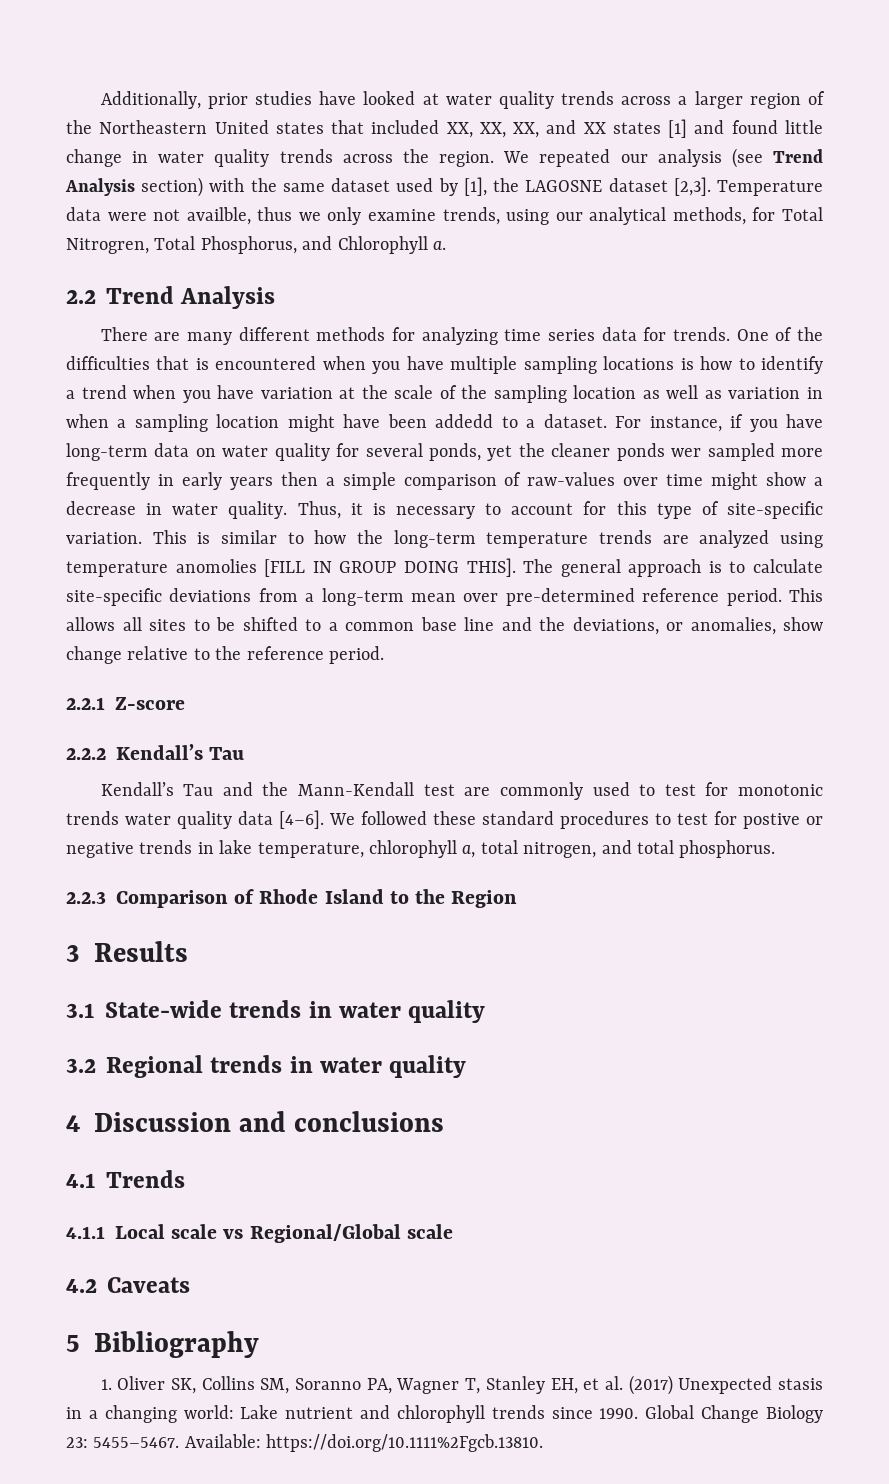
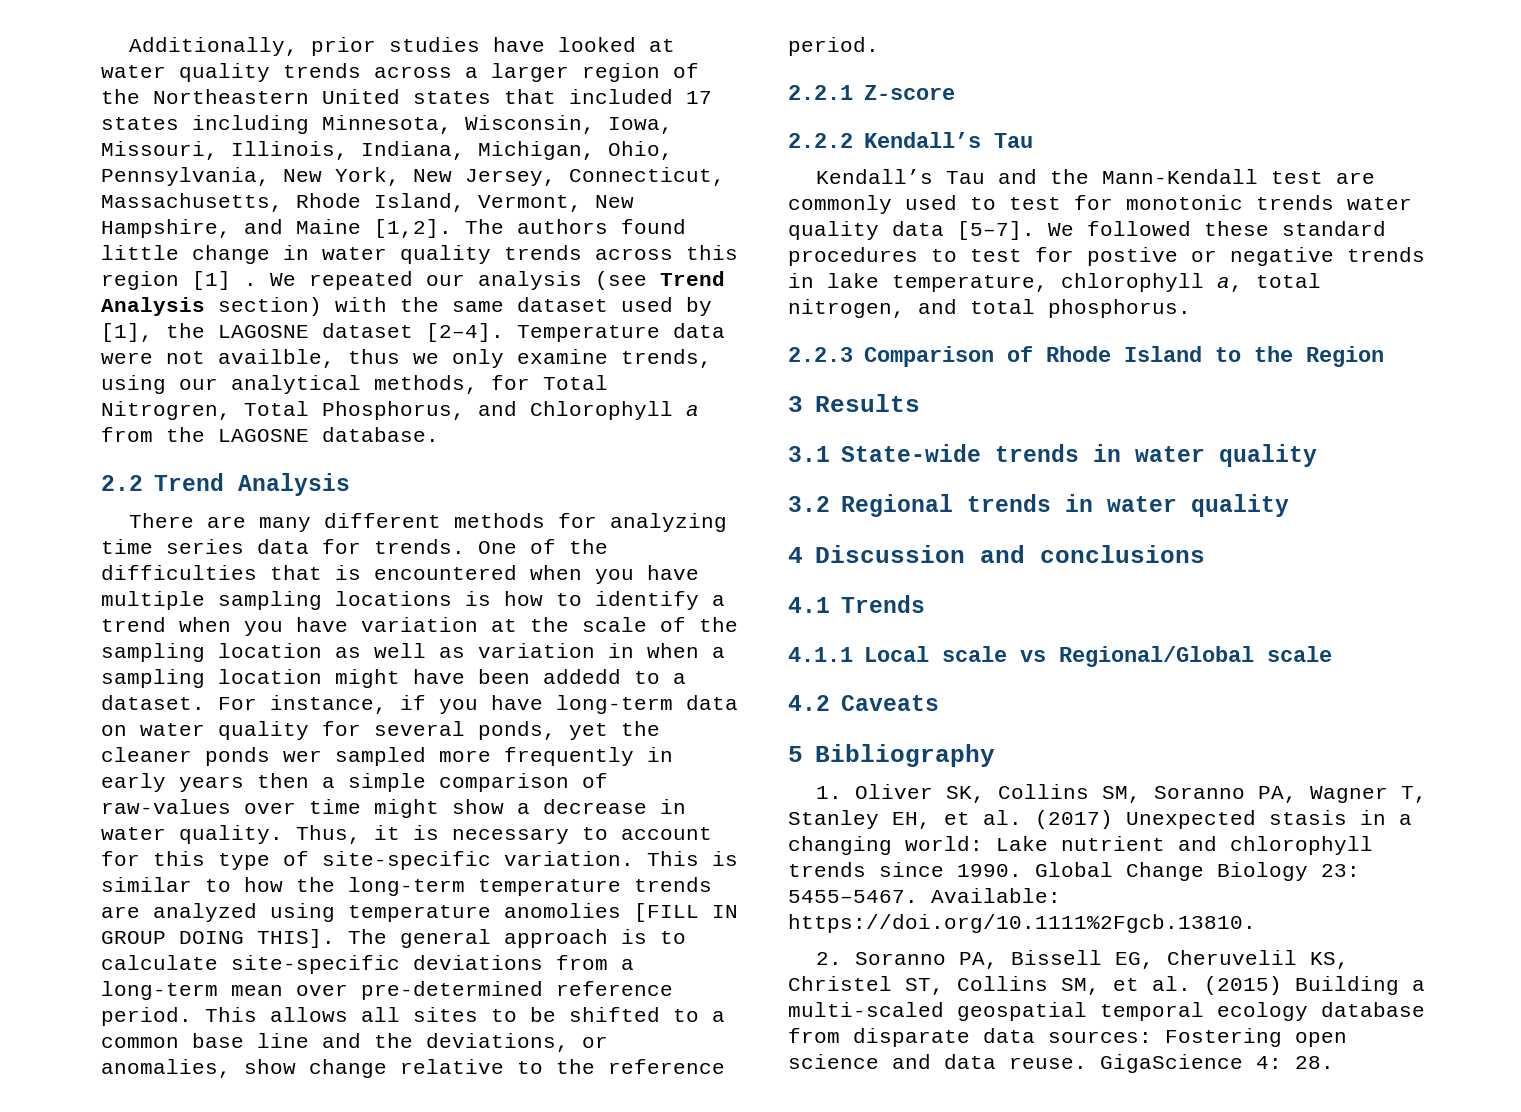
[446,119,725,138] XX, XX, XX, and XX states [1] and -> [686,91,712,104] [101,115,673,134] [101,141,673,160] [101,167,725,186] [101,193,634,212] [101,219,608,238] 17 states including Minnesota, Wisconsin, Iowa, Missouri, Illinois, Indiana, Michigan, Ohio, Pennsylvania, New York, New Jersey, Connecticut, Massachusetts, Rhode Island, Vermont, New Hampshire, and Maine [1,2]. The authors
[402,149,495,167] the region. -> [686,245,738,260] [101,271,257,290] this region [1] .
[673,177,711,196] [2,3]. -> [426,323,504,342] [2–4].
[433,240,446,250] a. -> [686,405,699,416] [101,427,439,442] a from the LAGOSNE database.
[279,810,324,829] [4–6]. -> [957,221,1035,240] [5–7].
(544, 1443) none -> [816,950,1350,969] [788,976,1425,995] [788,1002,1425,1021] [788,1028,1347,1047] [788,1054,1334,1073] // 2. Soranno PA, Bissell EG, Cheruvelil KS, Christel ST, Collins SM, et al. (2015) Building a multi-scaled geospatial temporal ecology database from disparate data sources: Fostering open science and data reuse. GigaScience 4: 28.

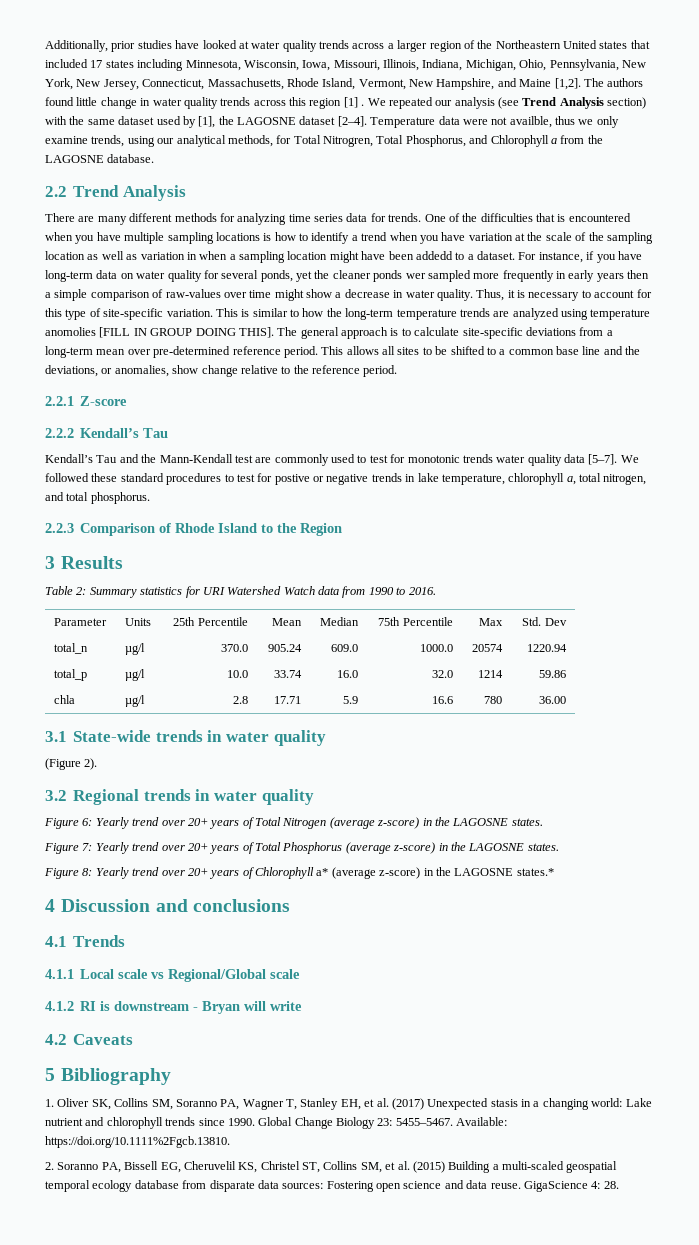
(920, 403) none -> [45,586,436,598] [54,618,108,626] [125,618,152,626] [173,617,248,626] [271,618,302,626] [319,617,359,626] [378,617,453,626] [478,618,503,626] [522,617,567,626] [54,643,89,654] [125,643,146,655] [220,644,248,652] [267,644,302,652] [330,644,358,652] [419,644,453,652] [471,644,503,652] [526,644,567,652] [54,669,88,681] [125,669,146,681] [226,670,248,678] [273,670,302,678] [336,670,358,678] [431,670,453,678] [477,670,503,678] [538,670,566,678] [54,695,76,704] [125,695,146,707] [232,696,248,704] [273,696,301,704] [342,696,358,704] [431,696,453,704] [483,696,502,704] [538,696,566,704] // Table 2: Summary statistics for URI Watershed Watch data from 1990 to 2016. // Parameter | Units | 25th Percentile | Mean | Median | 75th Percentile | Max | Std. Dev // total_n | µg/l | 370.0 | 905.24 | 609.0 | 1000.0 | 20574 | 1220.94 // total_p | µg/l | 10.0 | 33.74 | 16.0 | 32.0 | 1214 | 59.86 // chla | µg/l | 2.8 | 17.71 | 5.9 | 16.6 | 780 | 36.00
(1317, 455) none -> [45,758,98,770] // (Figure 2).
(1289, 505) none -> [44,817,543,829] [44,842,559,854] [44,867,554,879] // Figure 6: Yearly trend over 20+ years of Total Nitrogen (average z-score) in the LAGOSNE states. // Figure 7: Yearly trend over 20+ years of Total Phosphorus (average z-score) in the LAGOSNE states. // Figure 8: Yearly trend over 20+ years of Chlorophyll a* (average z-score) in the LAGOSNE states.*
(1332, 654) none -> [45,1001,303,1014] // 4.1.2 RI is downstream - Bryan will write

